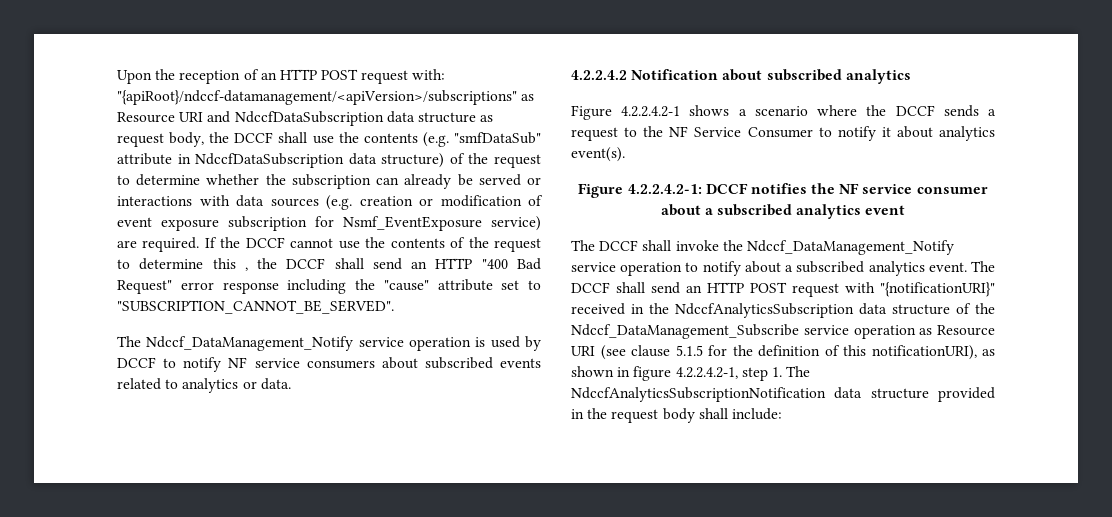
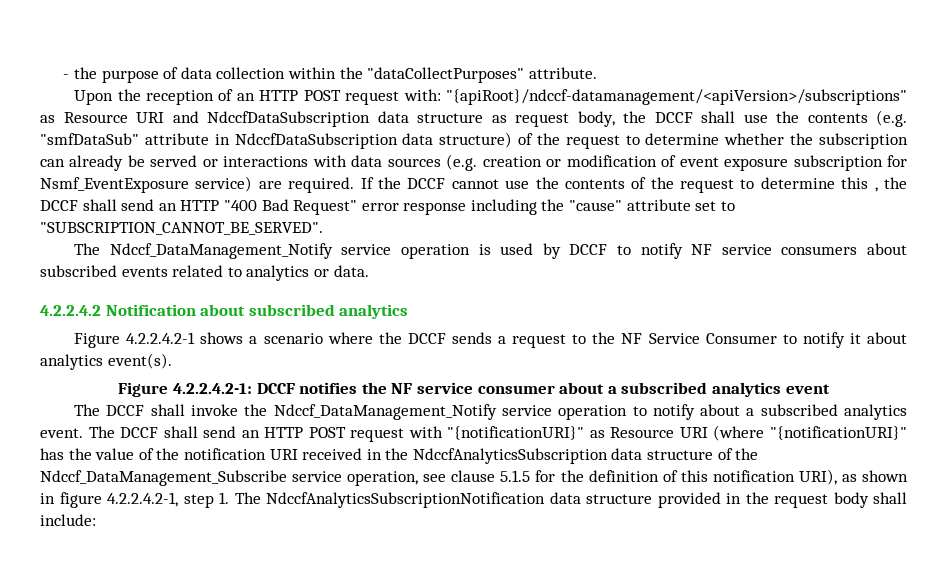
(117, 77) none -> [63,67,597,83] - the purpose of data collection within the "dataCollectPurposes" attribute. //
(995, 289) none -> [589,425,907,441] [40,448,298,460] as Resource URI (where "{notificationURI}" has the value of the notification URI
[853,325,995,339] [571,345,626,360] operation as Resource URI (see -> [347,471,447,486] operation, see
[871,345,977,360] notificationURI), -> [712,469,837,485] notification URI),

